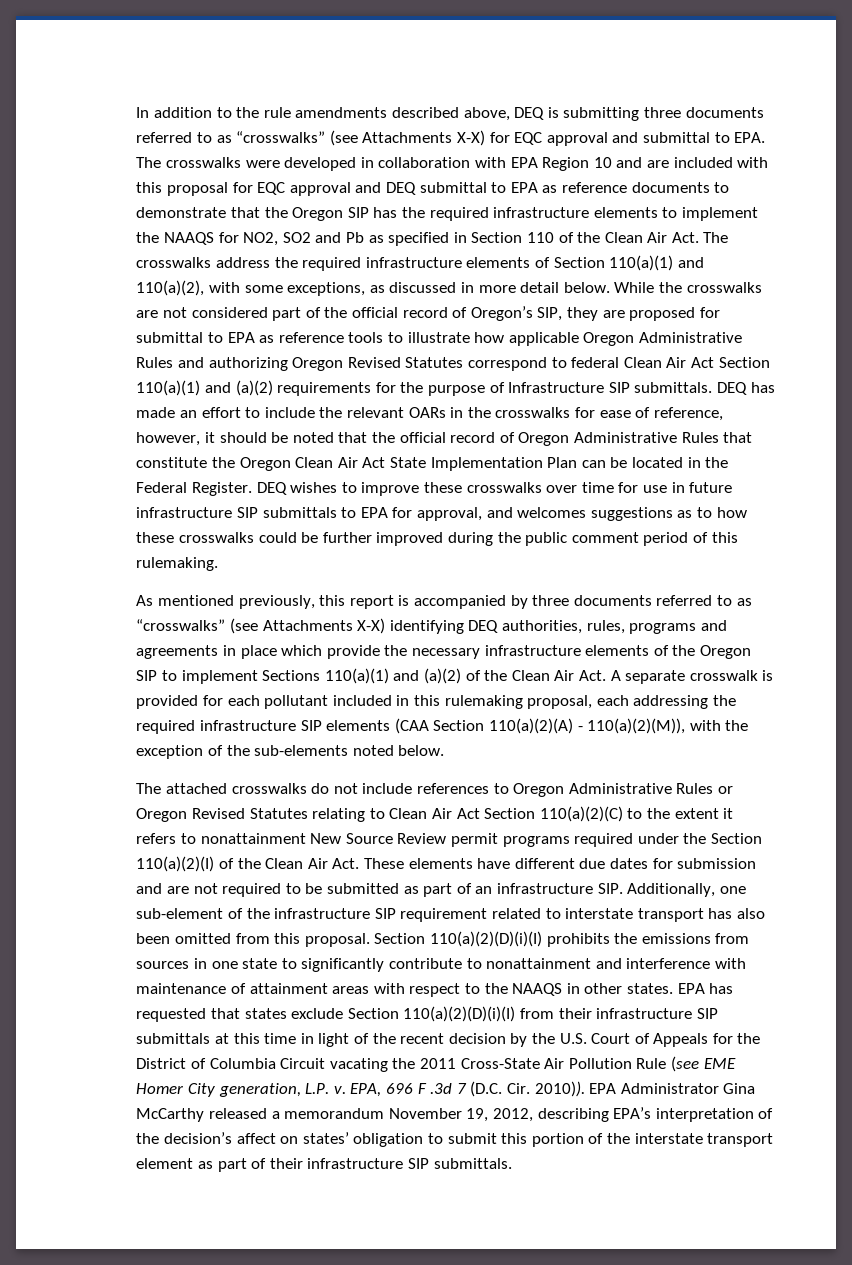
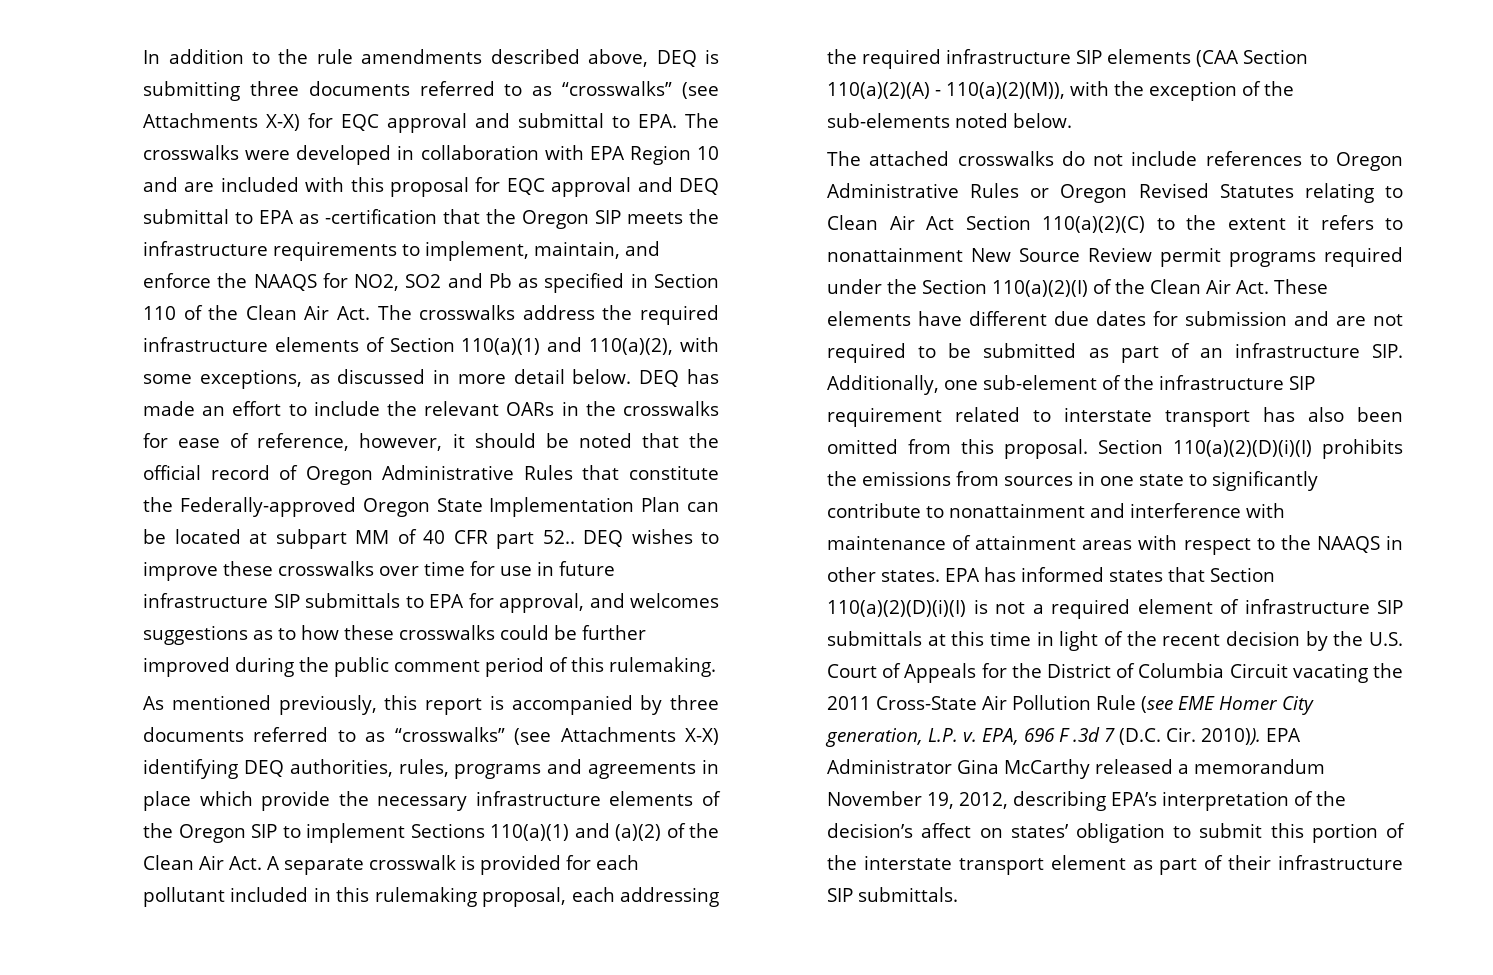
[561,182,730,193] [136,207,758,221] reference documents to demonstrate that the Oregon SIP has the required infrastructure elements to implement -> [325,209,719,229] [143,241,661,261] [143,273,212,288] -certification that the Oregon SIP meets the infrastructure requirements to implement, maintain, and enforce
[614,282,762,293] [136,306,720,321] [136,332,742,346] [136,357,770,371] [136,380,713,396] While the crosswalks are not considered part of the official record of Oregon’s SIP, they are proposed for submittal to EPA as reference tools to illustrate how applicable Oregon Administrative Rules and authorizing Oregon Revised Statutes correspond to federal Clean Air Act Section 110(a)(1) and (a)(2) requirements for the purpose of Infrastructure SIP submittals. -> (632, 376) none
[239,457,386,471] Oregon Clean Air Act -> [179,497,430,517] Federally-approved Oregon
[687,457,729,468] [136,482,253,496] in the Federal Register. -> [249,529,575,549] at subpart MM of 40 CFR part 52..
[136,1006,592,1022] requested that states exclude Section 110(a)(2)(D)(i)(I) from their -> [1021,567,1276,582] [827,599,1240,619] informed states that Section 110(a)(2)(D)(i)(I) is not a required element of

